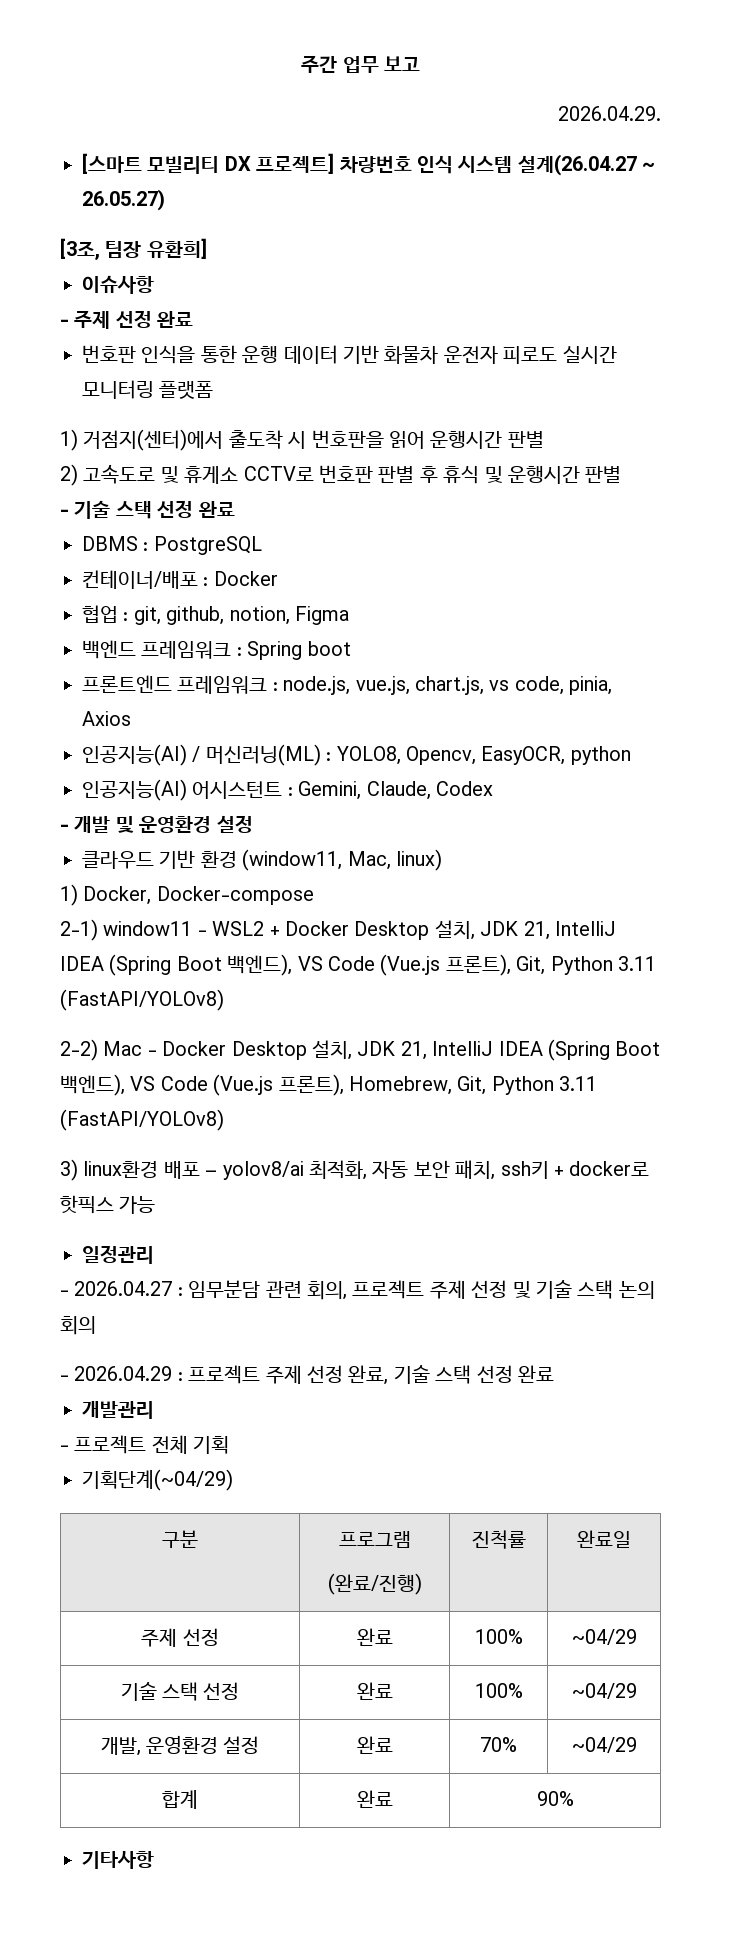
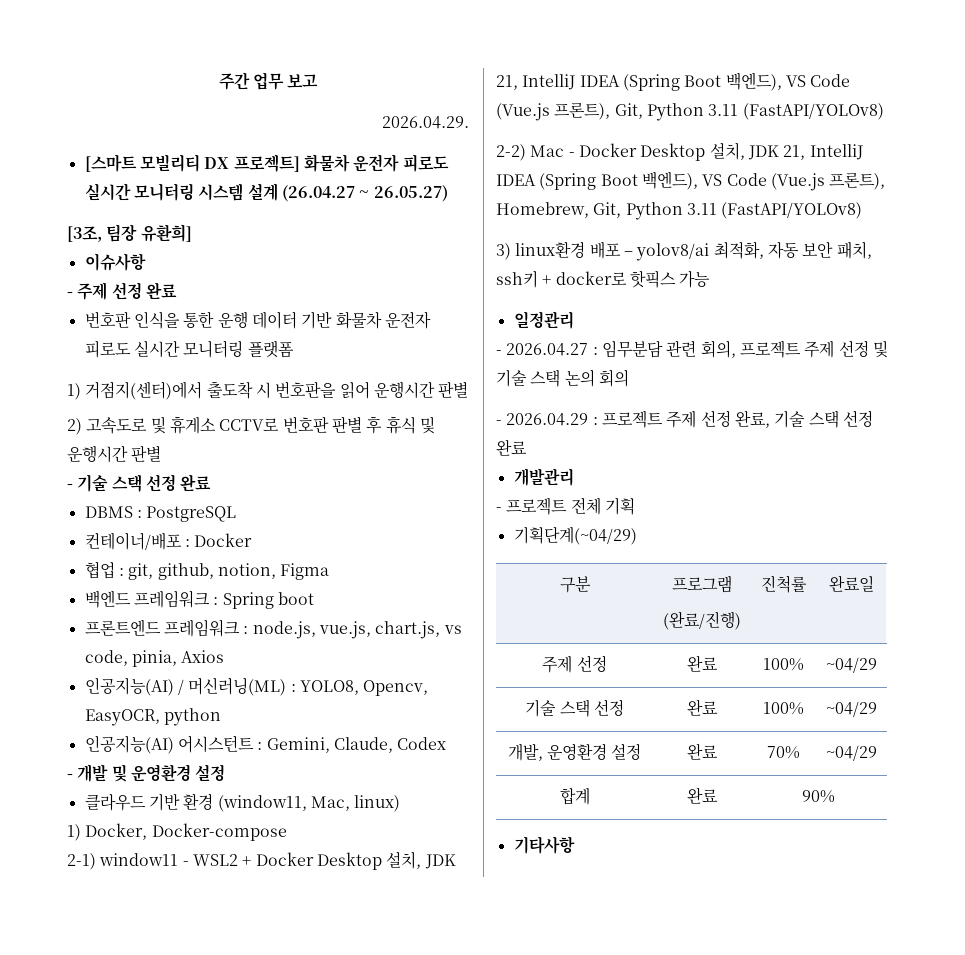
[338,154,637,176] 차량번호 인식 시스템 설계(26.04.27 -> [303,154,449,172] [84,183,355,202] 화물차 운전자 피로도 실시간 모니터링 시스템 설계 (26.04.27

